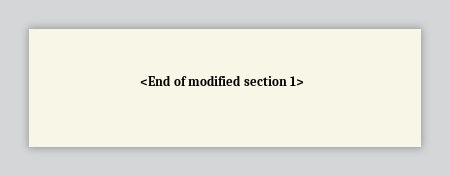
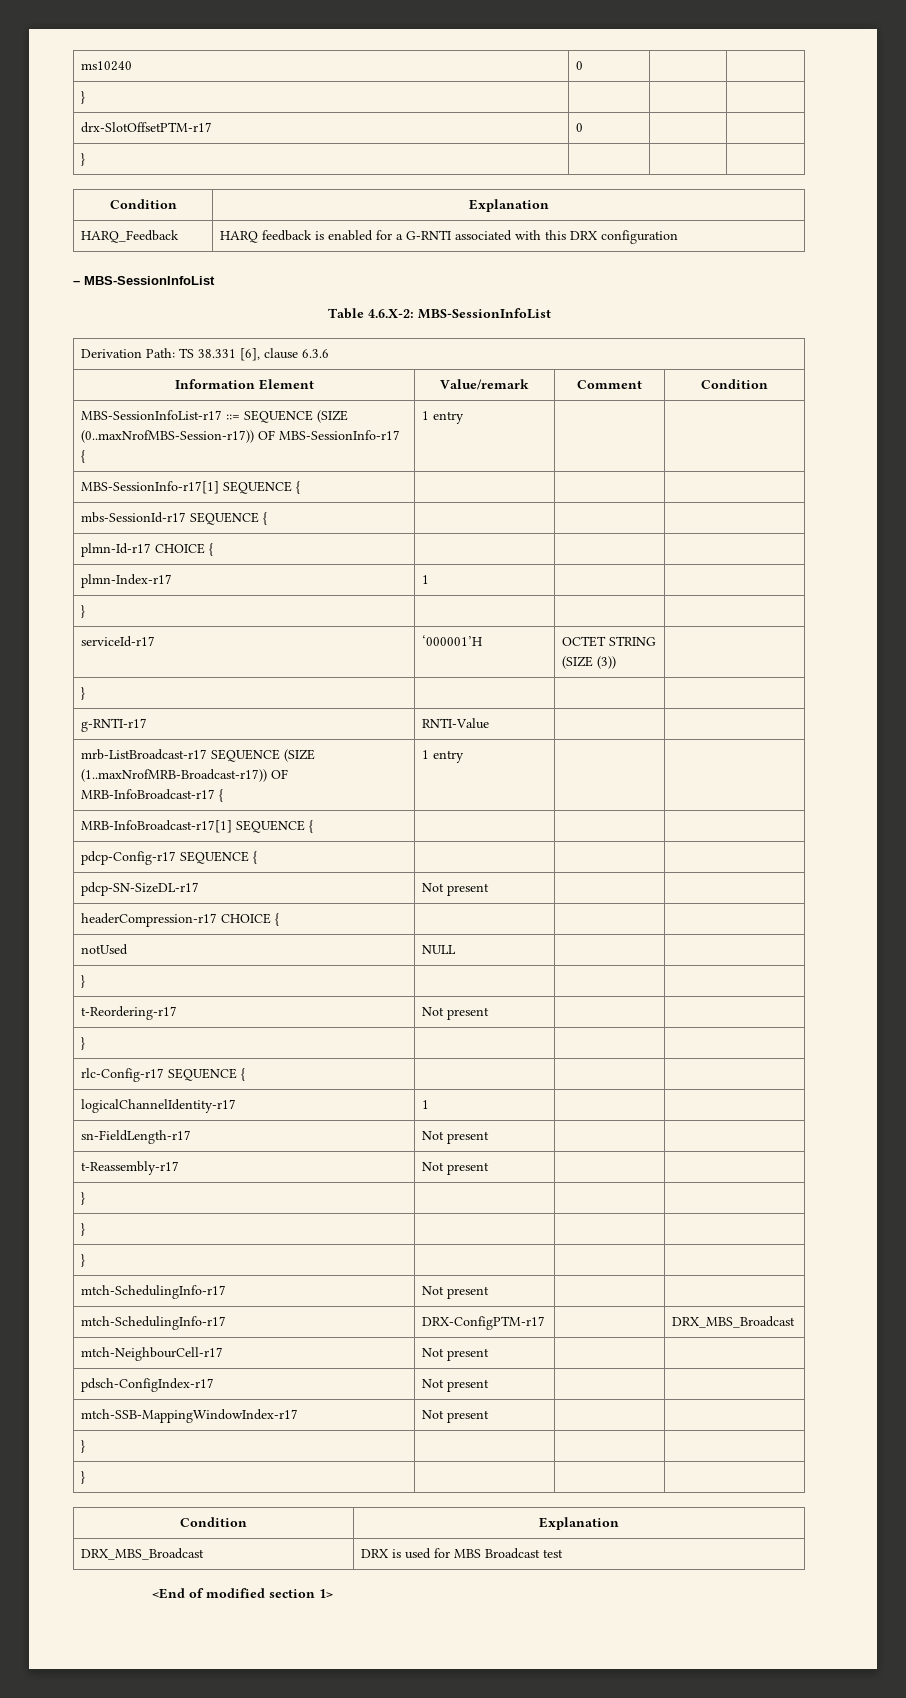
(139, 80) none -> [81,61,133,71] [576,61,584,70] [81,91,86,104] [81,122,213,133] [576,123,584,132] [81,153,86,166] [109,199,177,209] [468,199,549,212] [81,230,180,243] [220,230,679,244] [73,276,215,285] [327,308,551,319] [81,348,330,361] [174,379,314,390] [440,379,529,390] [577,380,642,389] [701,379,768,389] [81,410,349,423] [81,430,401,443] [81,450,86,463] [422,411,465,424] [81,481,301,494] [81,512,268,525] [81,543,214,557] [81,574,173,588] [422,575,430,584] [81,605,86,618] [81,636,156,647] [422,635,483,646] [562,636,657,647] [562,656,617,669] [81,687,86,700] [81,718,148,732] [422,718,490,729] [81,749,316,762] [81,769,289,782] [81,789,224,802] [422,750,465,763] [81,820,314,833] [81,851,258,865] [81,882,200,896] [422,883,490,896] [81,913,280,927] [81,944,129,955] [422,945,457,954] [81,975,86,988] [81,1006,178,1020] [422,1007,490,1020] [81,1037,86,1050] [81,1068,246,1082] [81,1099,237,1113] [422,1100,430,1109] [81,1130,192,1144] [422,1131,490,1144] [81,1161,180,1175] [422,1162,490,1175] [81,1192,86,1205] [81,1223,86,1236] [81,1254,86,1267] [81,1285,227,1299] [422,1286,490,1299] [81,1316,227,1330] [422,1316,546,1330] [672,1316,796,1328] [81,1347,224,1361] [422,1348,490,1361] [81,1378,215,1392] [422,1379,490,1392] [81,1409,299,1423] [422,1410,490,1423] [81,1440,86,1453] [81,1471,86,1484] [180,1517,247,1527] [539,1517,619,1530] [81,1548,205,1560] [361,1548,564,1559] ms10240 | 0 | | // } | | | // drx-SlotOffsetPTM-r17 | 0 | | // } | | | // Condition | Explanation // HARQ_Feedback | HARQ feedback is enabled for a G-RNTI associated with this DRX configuration // – MBS-SessionInfoList // Table 4.6.X-2: MBS-SessionInfoList // Derivation Path: TS 38.331 [6], clause 6.3.6 // Information Element | Value/remark | Comment | Condition // MBS-SessionInfoList-r17 ::= SEQUENCE (SIZE (0..maxNrofMBS-Session-r17)) OF MBS-SessionInfo-r17 { | 1 entry | | // MBS-SessionInfo-r17[1] SEQUENCE { | | | // mbs-SessionId-r17 SEQUENCE { | | | // plmn-Id-r17 CHOICE { | | | // plmn-Index-r17 | 1 | | // } | | | // serviceId-r17 | ‘000001’H | OCTET STRING (SIZE (3)) | // } | | | // g-RNTI-r17 | RNTI-Value | | // mrb-ListBroadcast-r17 SEQUENCE (SIZE (1..maxNrofMRB-Broadcast-r17)) OF MRB-InfoBroadcast-r17 { | 1 entry | | // MRB-InfoBroadcast-r17[1] SEQUENCE { | | | // pdcp-Config-r17 SEQUENCE { | | | // pdcp-SN-SizeDL-r17 | Not present | | // headerCompression-r17 CHOICE { | | | // notUsed | NULL | | // } | | | // t-Reordering-r17 | Not present | | // } | | | // rlc-Config-r17 SEQUENCE { | | | // logicalChannelIdentity-r17 | 1 | | // sn-FieldLength-r17 | Not present | | // t-Reassembly-r17 | Not present | | // } | | | // } | | | // } | | | // mtch-SchedulingInfo-r17 | Not present | | // mtch-SchedulingInfo-r17 | DRX-ConfigPTM-r17 | | DRX_MBS_Broadcast // mtch-NeighbourCell-r17 | Not present | | // pdsch-ConfigIndex-r17 | Not present | | // mtch-SSB-MappingWindowIndex-r17 | Not present | | // } | | | // } | | | // Condition | Explanation // DRX_MBS_Broadcast | DRX is used for MBS Broadcast test //

